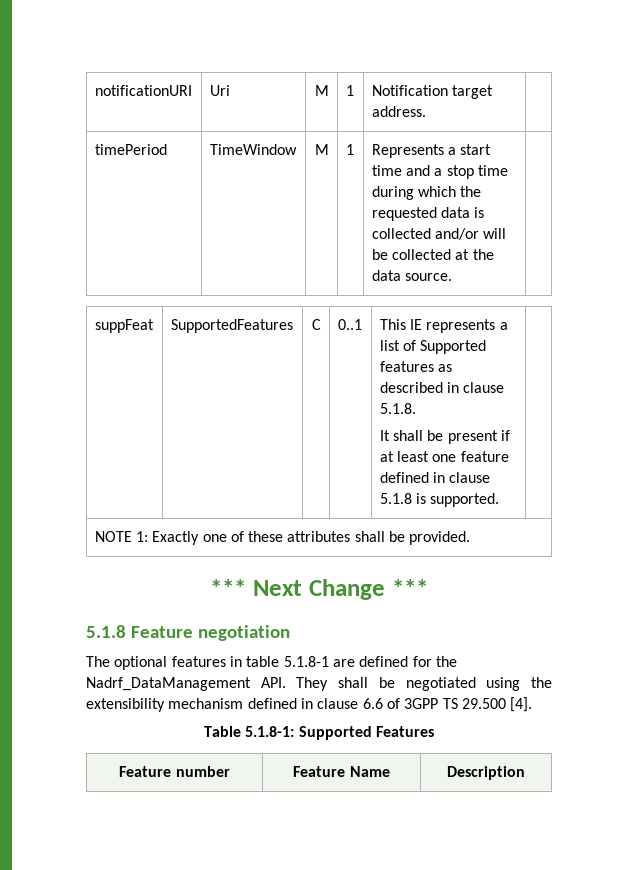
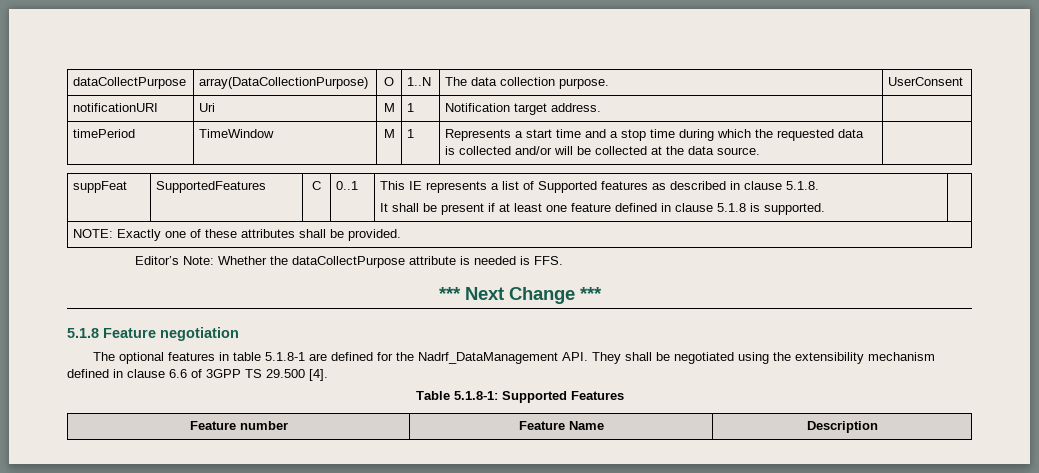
(94, 90) none -> [73,77,187,89] [199,77,369,89] [384,77,394,86] [407,77,432,86] [445,77,610,89] [888,77,964,86] dataCollectPurpose | array(DataCollectionPurpose) | O | 1..N | The data collection purpose. | UserConsent //
[94,531,148,542] NOTE 1: -> [73,229,114,238] NOTE:
(471, 538) none -> [134,256,563,268] // Editor’s Note: Whether the dataCollectPurpose attribute is needed is FFS.

